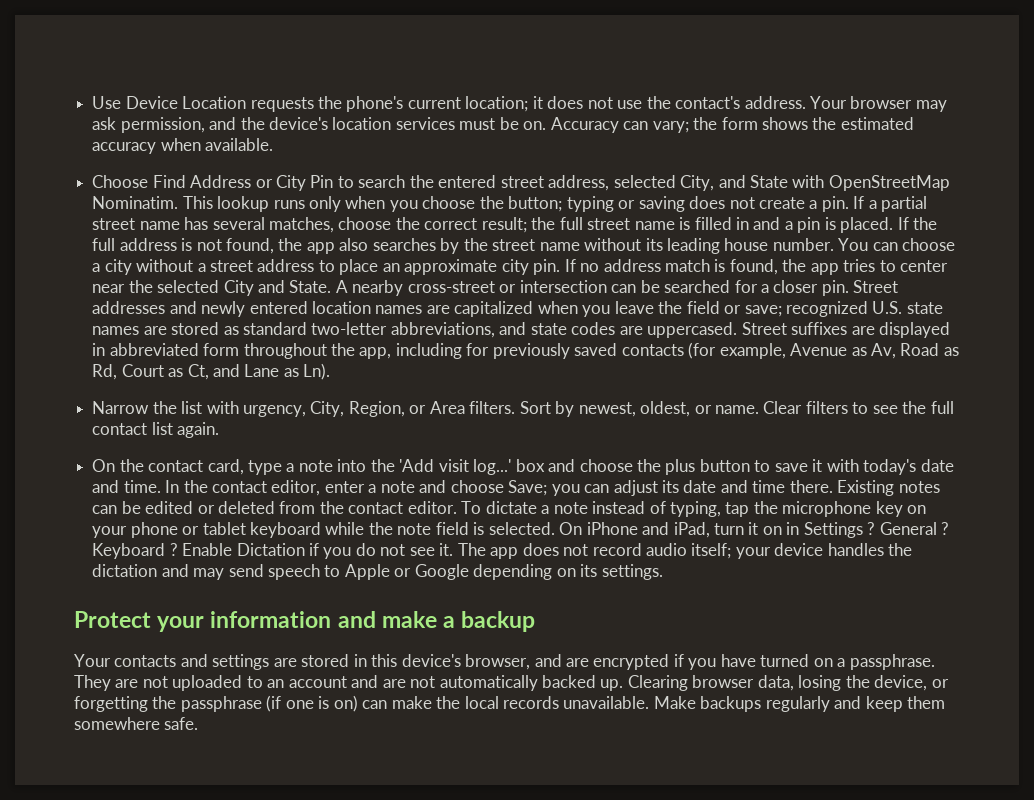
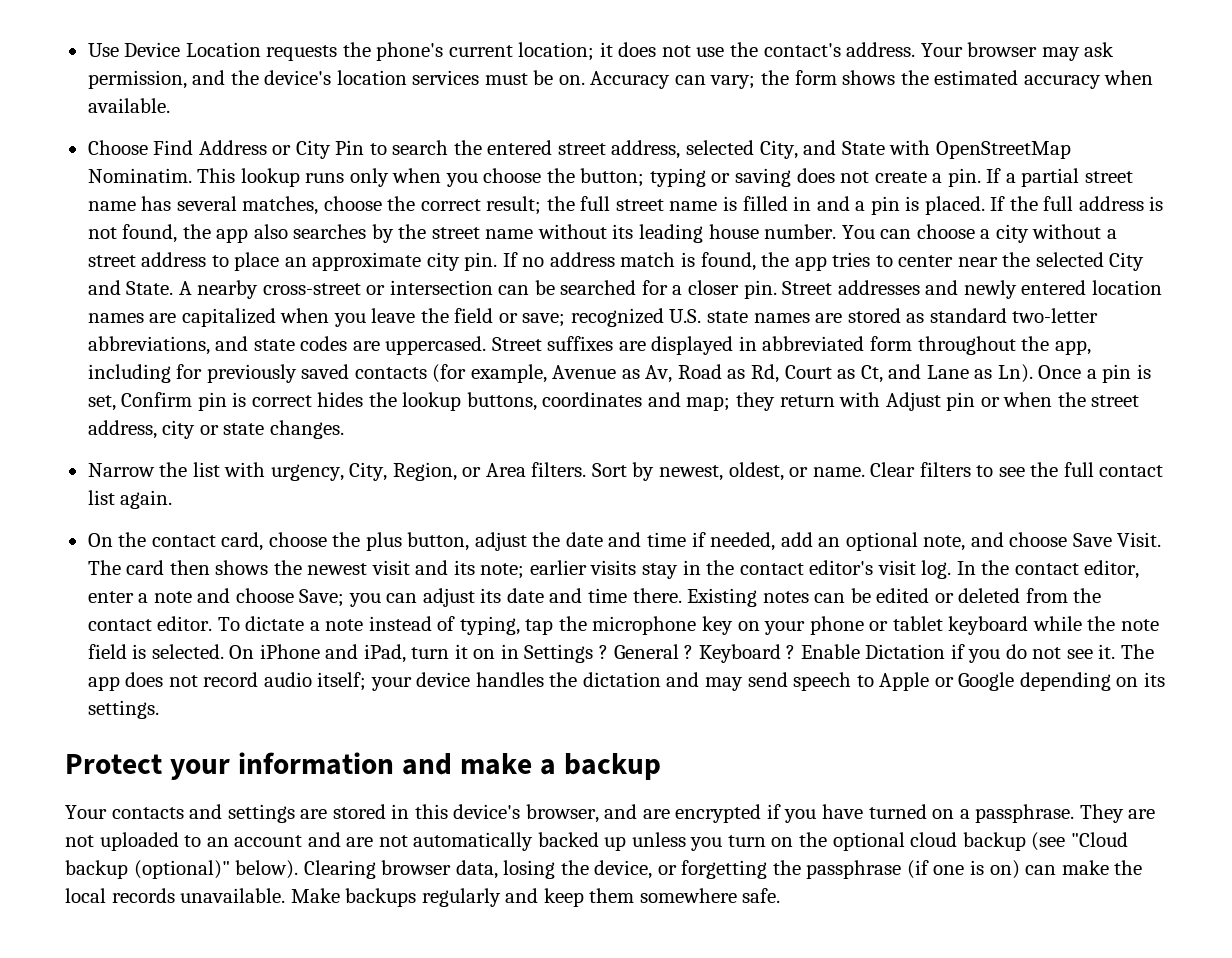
(331, 371) none -> [1038,364,1151,383] [87,392,1140,411] [87,420,344,439] Once a pin is set, Confirm pin is correct hides the lookup buttons, coordinates and map; they return with Adjust pin or when the street address, city or state changes.
[247,459,954,475] [92,480,161,493] type a note into the 'Add visit log...' box and choose the plus button to save it with today's date and time. -> [268,532,1162,551] [87,560,952,579] choose the plus button, adjust the date and time if needed, add an optional note, and choose Save Visit. The card then shows the newest visit and its note; earlier visits stay in the contact editor's visit log.
[600,679,624,691] up. -> [604,832,1128,851] [65,860,299,879] up unless you turn on the optional cloud backup (see "Cloud backup (optional)" below).

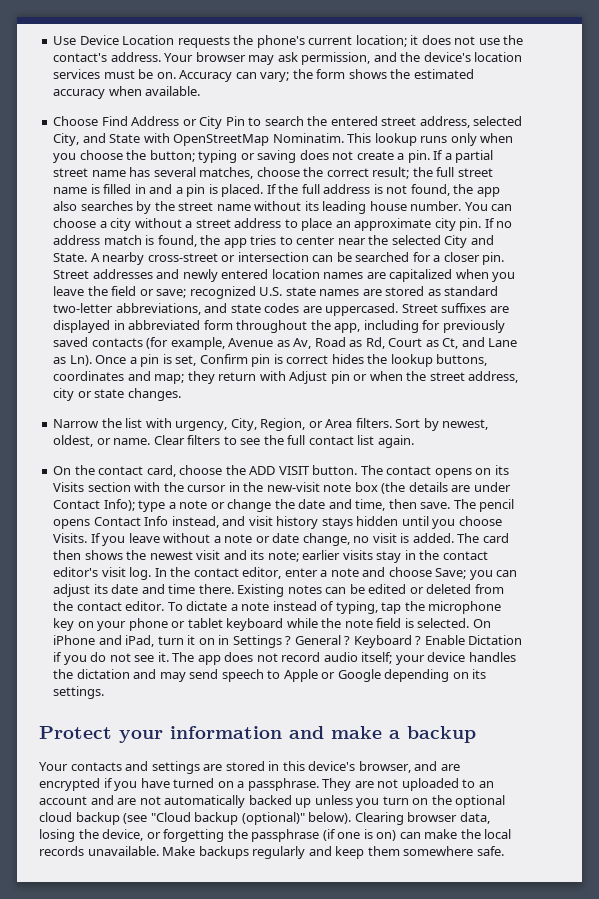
[365,532,1162,551] plus button, adjust the date and time if needed, add an optional note, and choose Save Visit. -> [249,465,509,478] [53,482,511,494] [53,499,515,512] [53,516,502,529] [53,533,454,546] ADD VISIT button. The contact opens on its Visits section with the cursor in the new-visit note box (the details are under Contact Info); type a note or change the date and time, then save. The pencil opens Contact Info instead, and visit history stays hidden until you choose Visits. If you leave without a note or date change, no visit is added.

